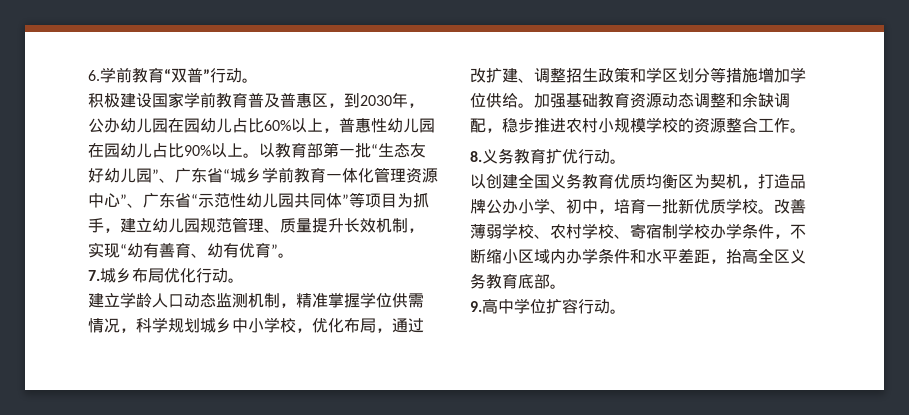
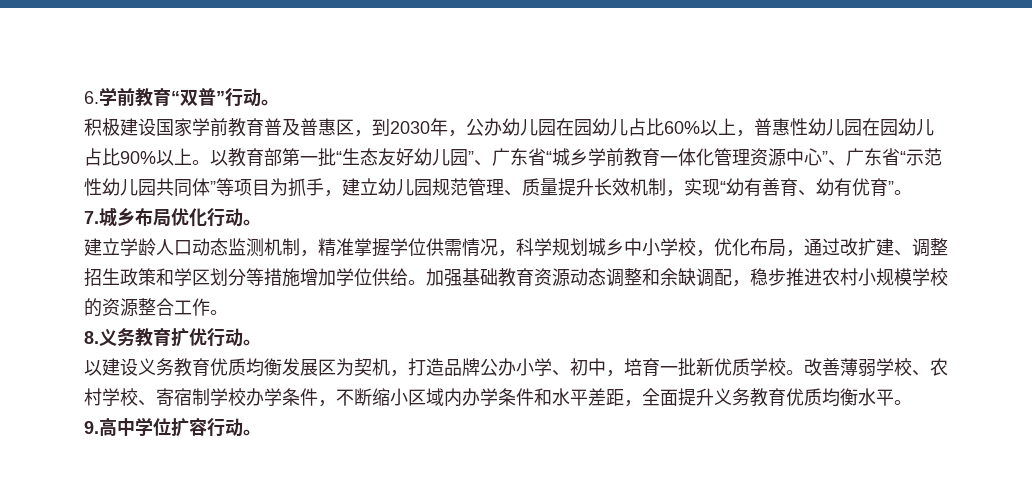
[486,173,678,189] 创建全国义务教育优质均衡 -> [102,358,318,377] 建设义务教育优质均衡发展
[726,248,806,264] [470,273,550,289] 抬高全区义务教育底部 -> [642,388,894,407] 全面提升义务教育优质均衡水平

